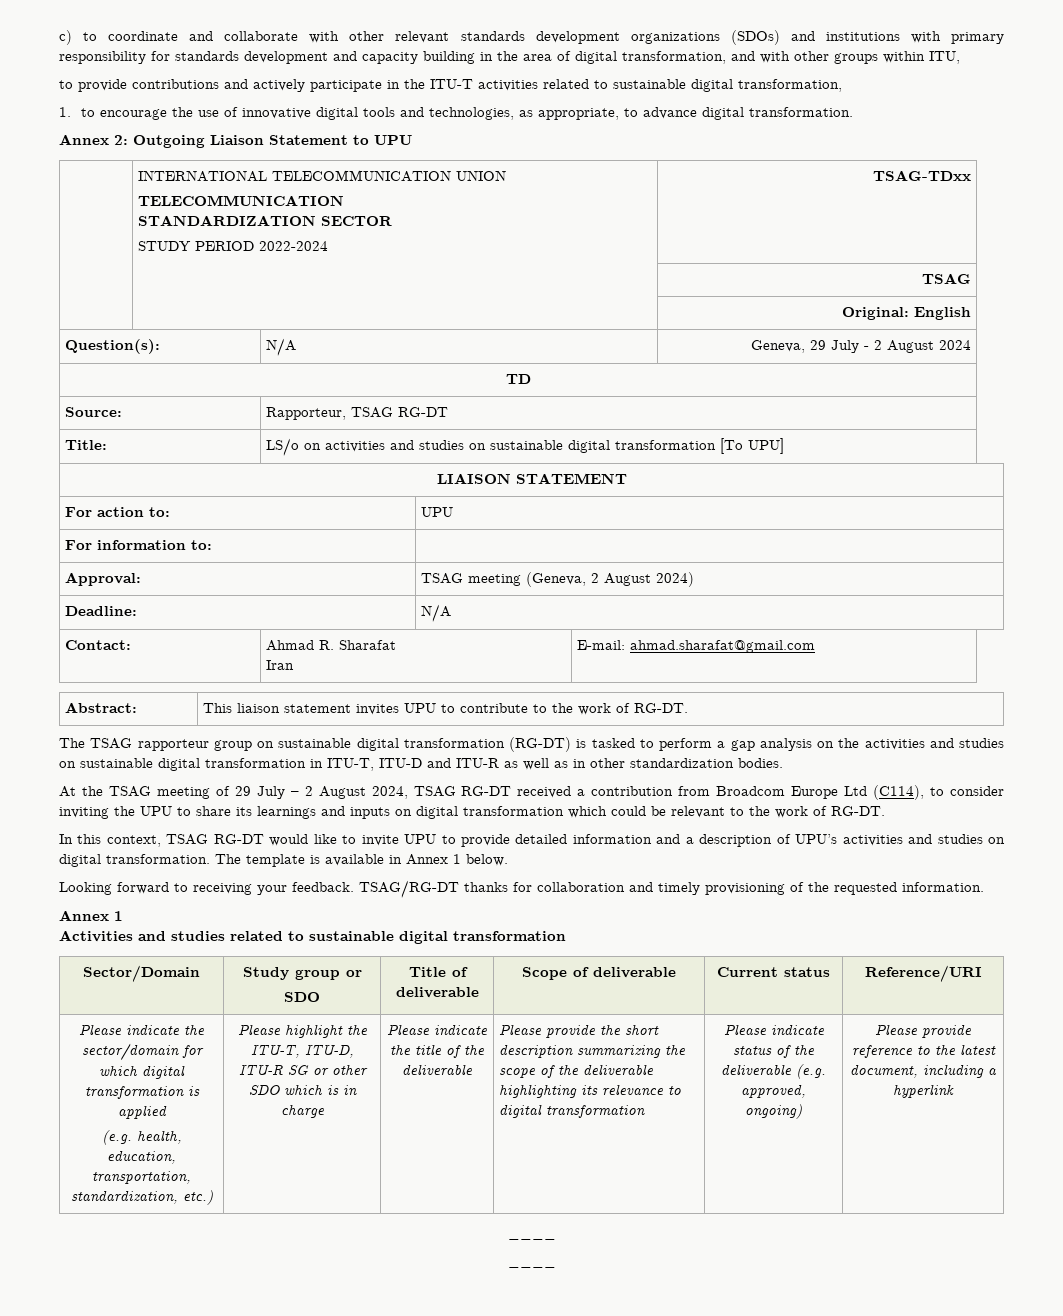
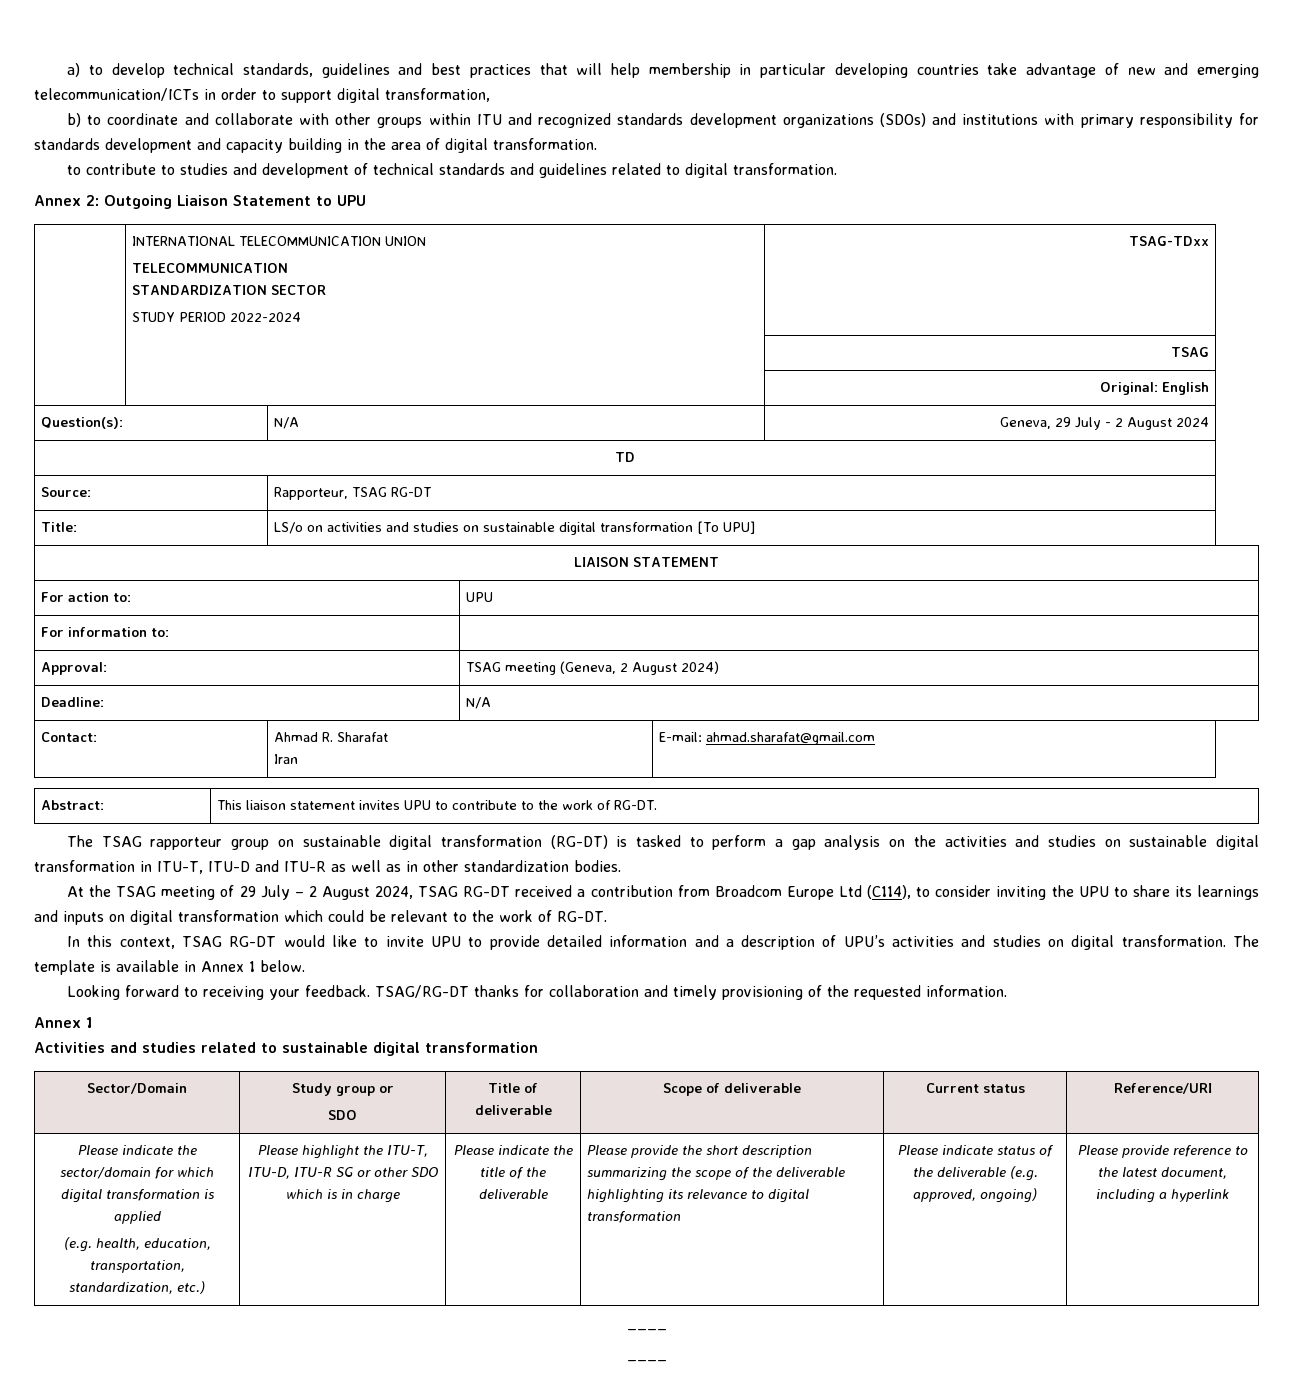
[59,30,72,45] c) -> [67,63,1260,78] [34,88,490,103] [67,113,82,127] a) to develop technical standards, guidelines and best practices that will help membership in particular developing countries take advantage of new and emerging telecommunication/ICTs in order to support digital transformation, // b)
[395,31,450,43] relevant -> [377,113,612,128] groups within ITU and recognized
[622,51,960,64] [59,79,842,92] [59,107,698,120] transformation, and with other groups within ITU, // to provide contributions and actively participate in the ITU-T activities related to sustainable digital transformation, // 1. to encourage the use of innovative digital tools and technologies, as appropriate, to advance -> [493,138,597,150] [67,163,681,178] transformation. // to contribute to studies and development of technical standards and guidelines related to

